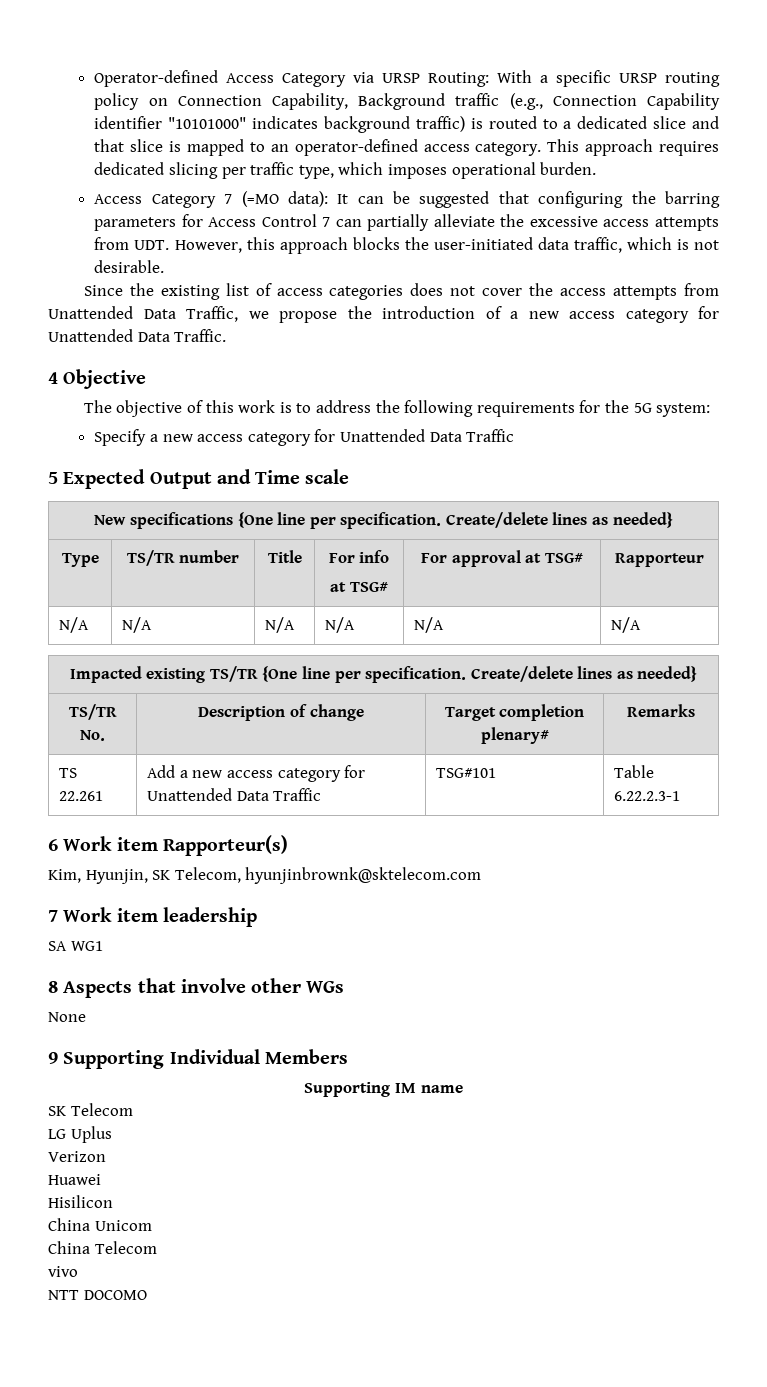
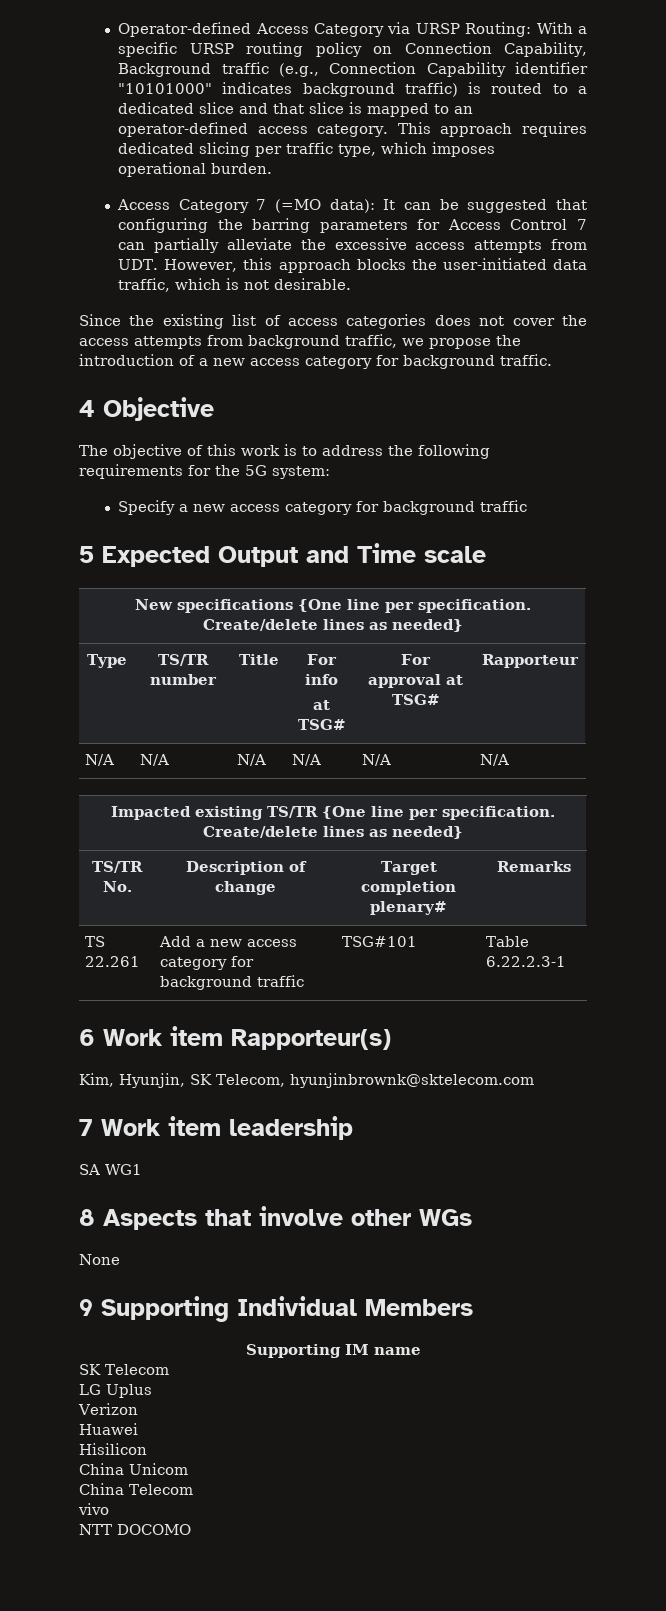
[48,306,238,322] Unattended Data Traffic, -> [248,334,397,349] background traffic,
[48,329,227,342] Unattended Data Traffic. -> [403,354,552,369] background traffic.
[339,429,515,442] Unattended Data Traffic -> [383,500,528,515] background traffic
[147,788,322,801] Unattended Data Traffic -> [160,975,305,990] background traffic

